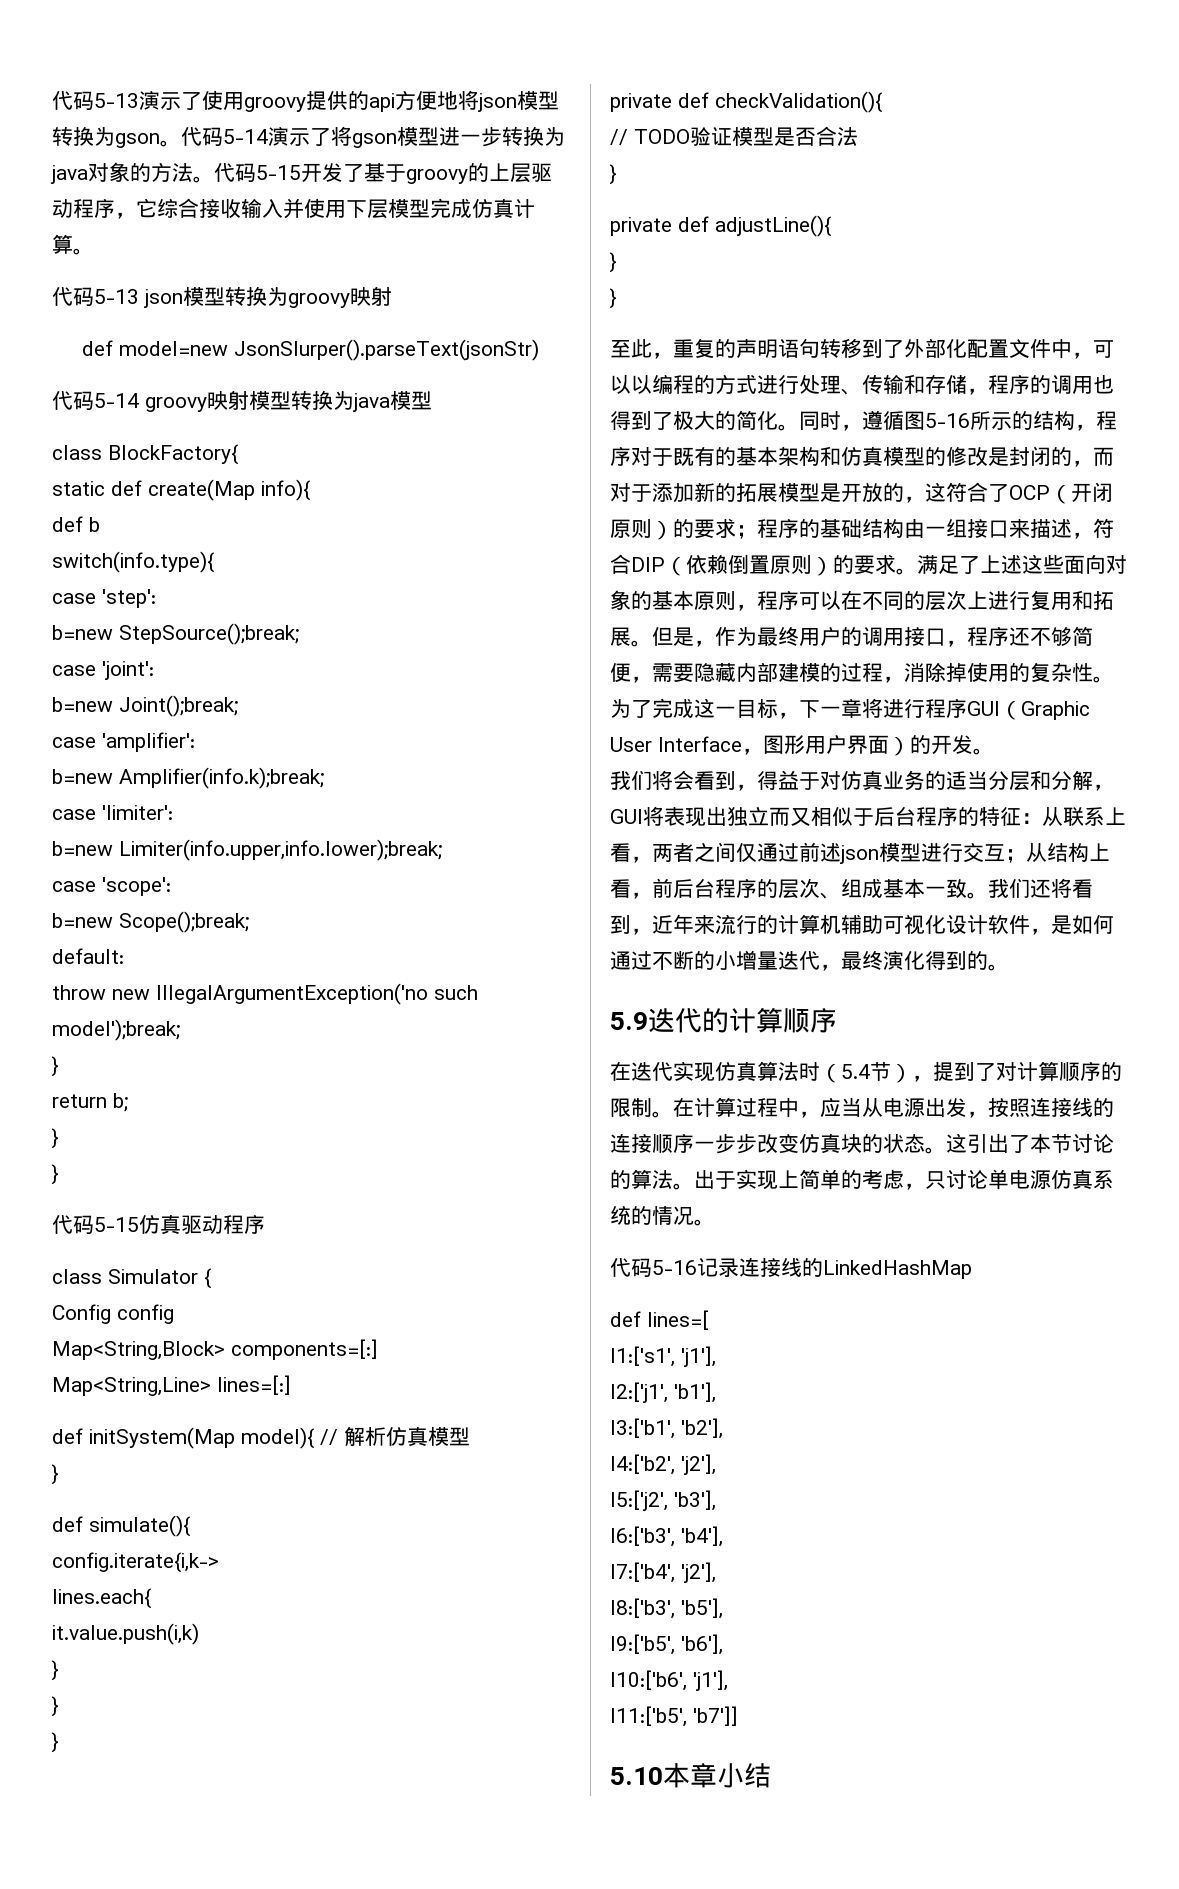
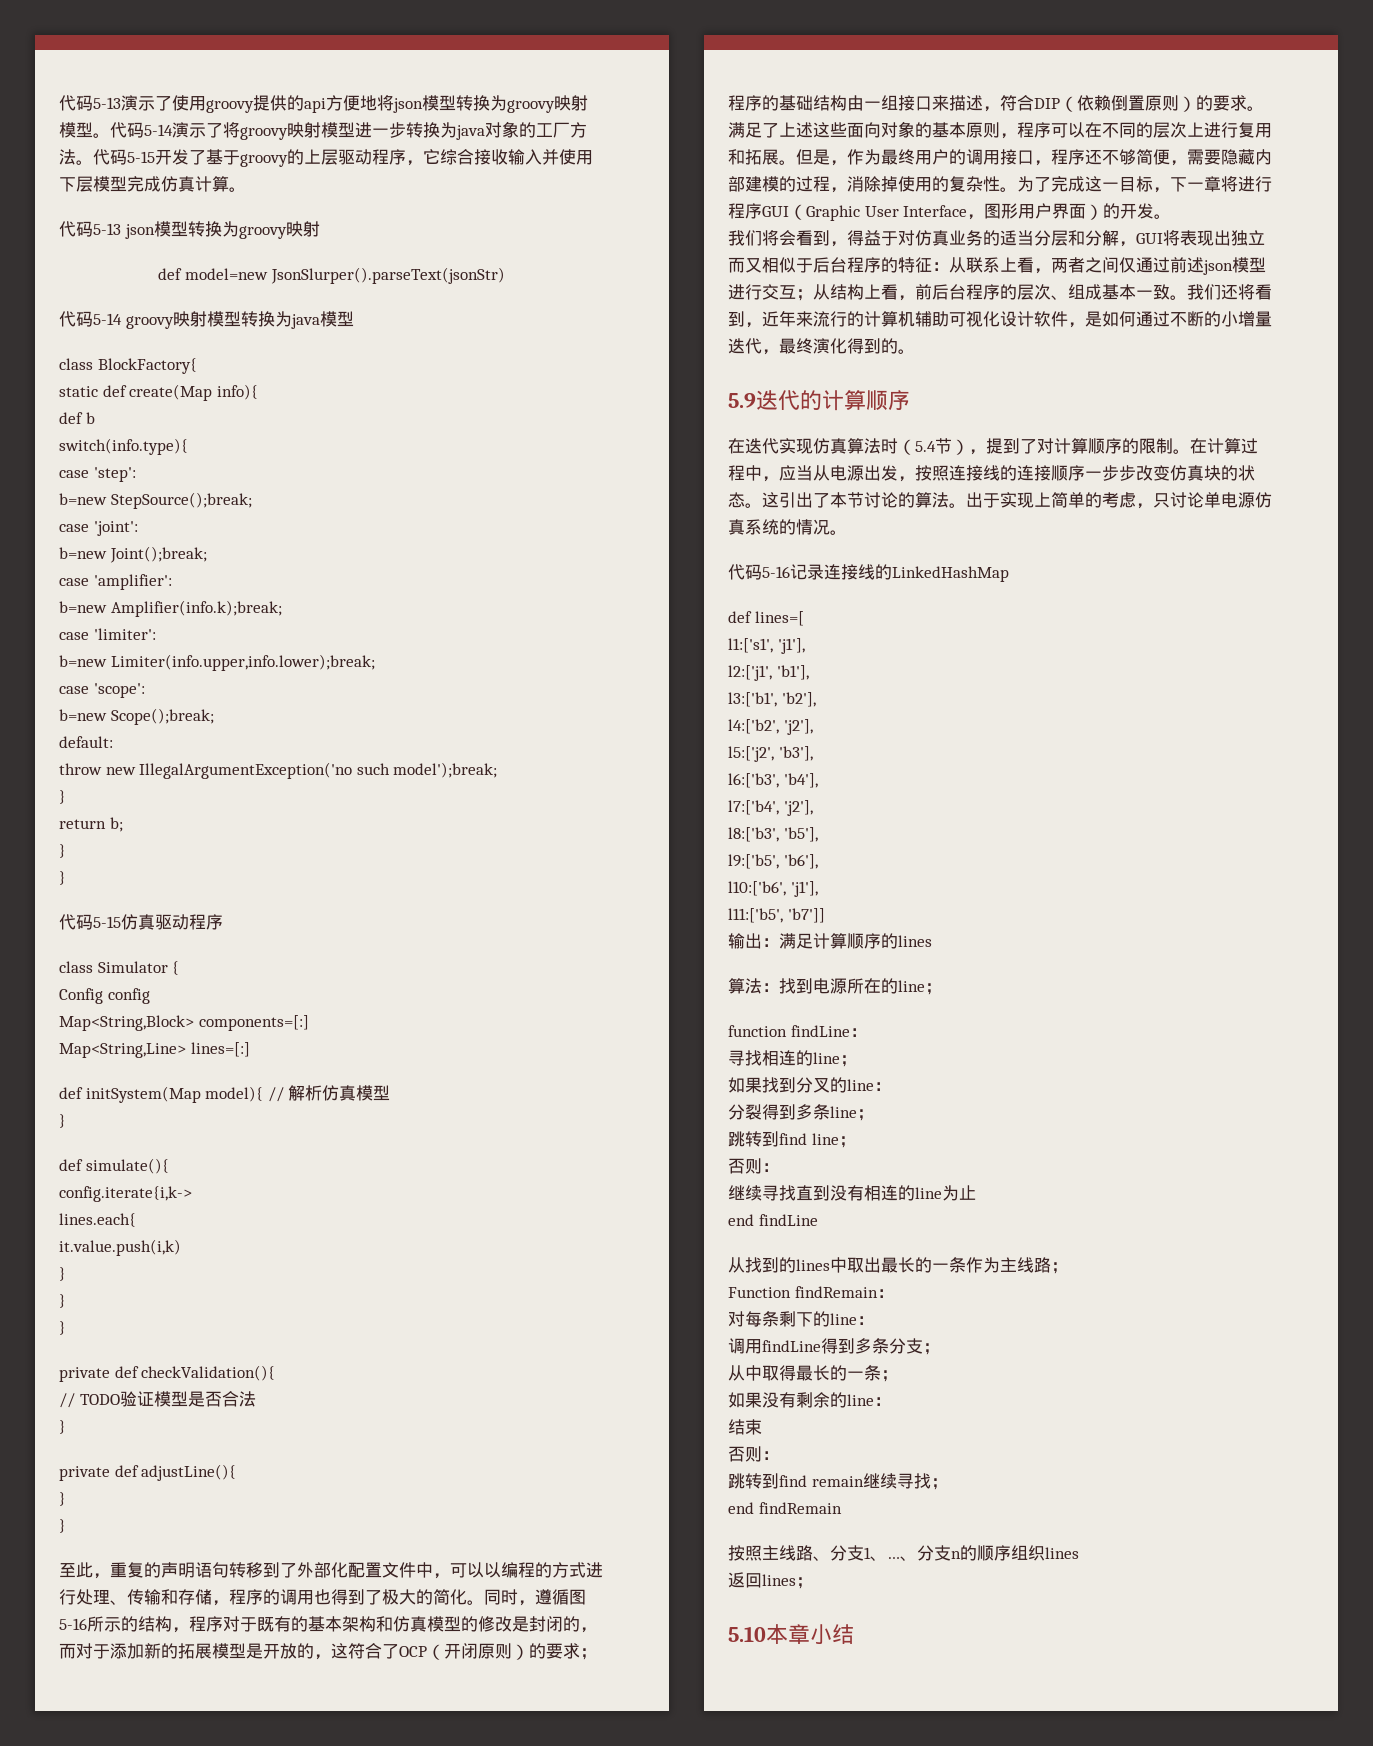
[115,133,160,148] gson -> [507,95,588,113] [59,122,93,138] groovy映射模型
[352,133,397,148] gson -> [240,122,321,140] groovy映射
(151, 172) none -> [536,122,570,138] 工厂
(738, 1716) none -> [728,933,932,949] [728,978,942,995] [728,1025,867,1037] [728,1050,857,1067] [728,1077,891,1093] [728,1104,874,1121] [728,1131,856,1148] [728,1158,779,1174] [728,1185,976,1201] [728,1214,818,1226] [728,1257,1068,1274] [728,1286,894,1298] [728,1311,874,1327] [728,1338,940,1355] [728,1365,898,1382] [728,1392,891,1408] [728,1419,762,1435] [728,1446,779,1462] [728,1473,948,1490] [728,1502,842,1514] [728,1545,1079,1561] [728,1572,813,1589] // 输出：满足计算顺序的lines // 算法：找到电源所在的line； // function findLine： // 寻找相连的line； // 如果找到分叉的line： // 分裂得到多条line； // 跳转到find line； // 否则： // 继续寻找直到没有相连的line为止 // end findLine // 从找到的lines中取出最长的一条作为主线路； // Function findRemain： // 对每条剩下的line： // 调用findLine得到多条分支； // 从中取得最长的一条； // 如果没有剩余的line： // 结束 // 否则： // 跳转到find remain继续寻找； // end findRemain // 按照主线路、分支1、…、分支n的顺序组织lines // 返回lines；

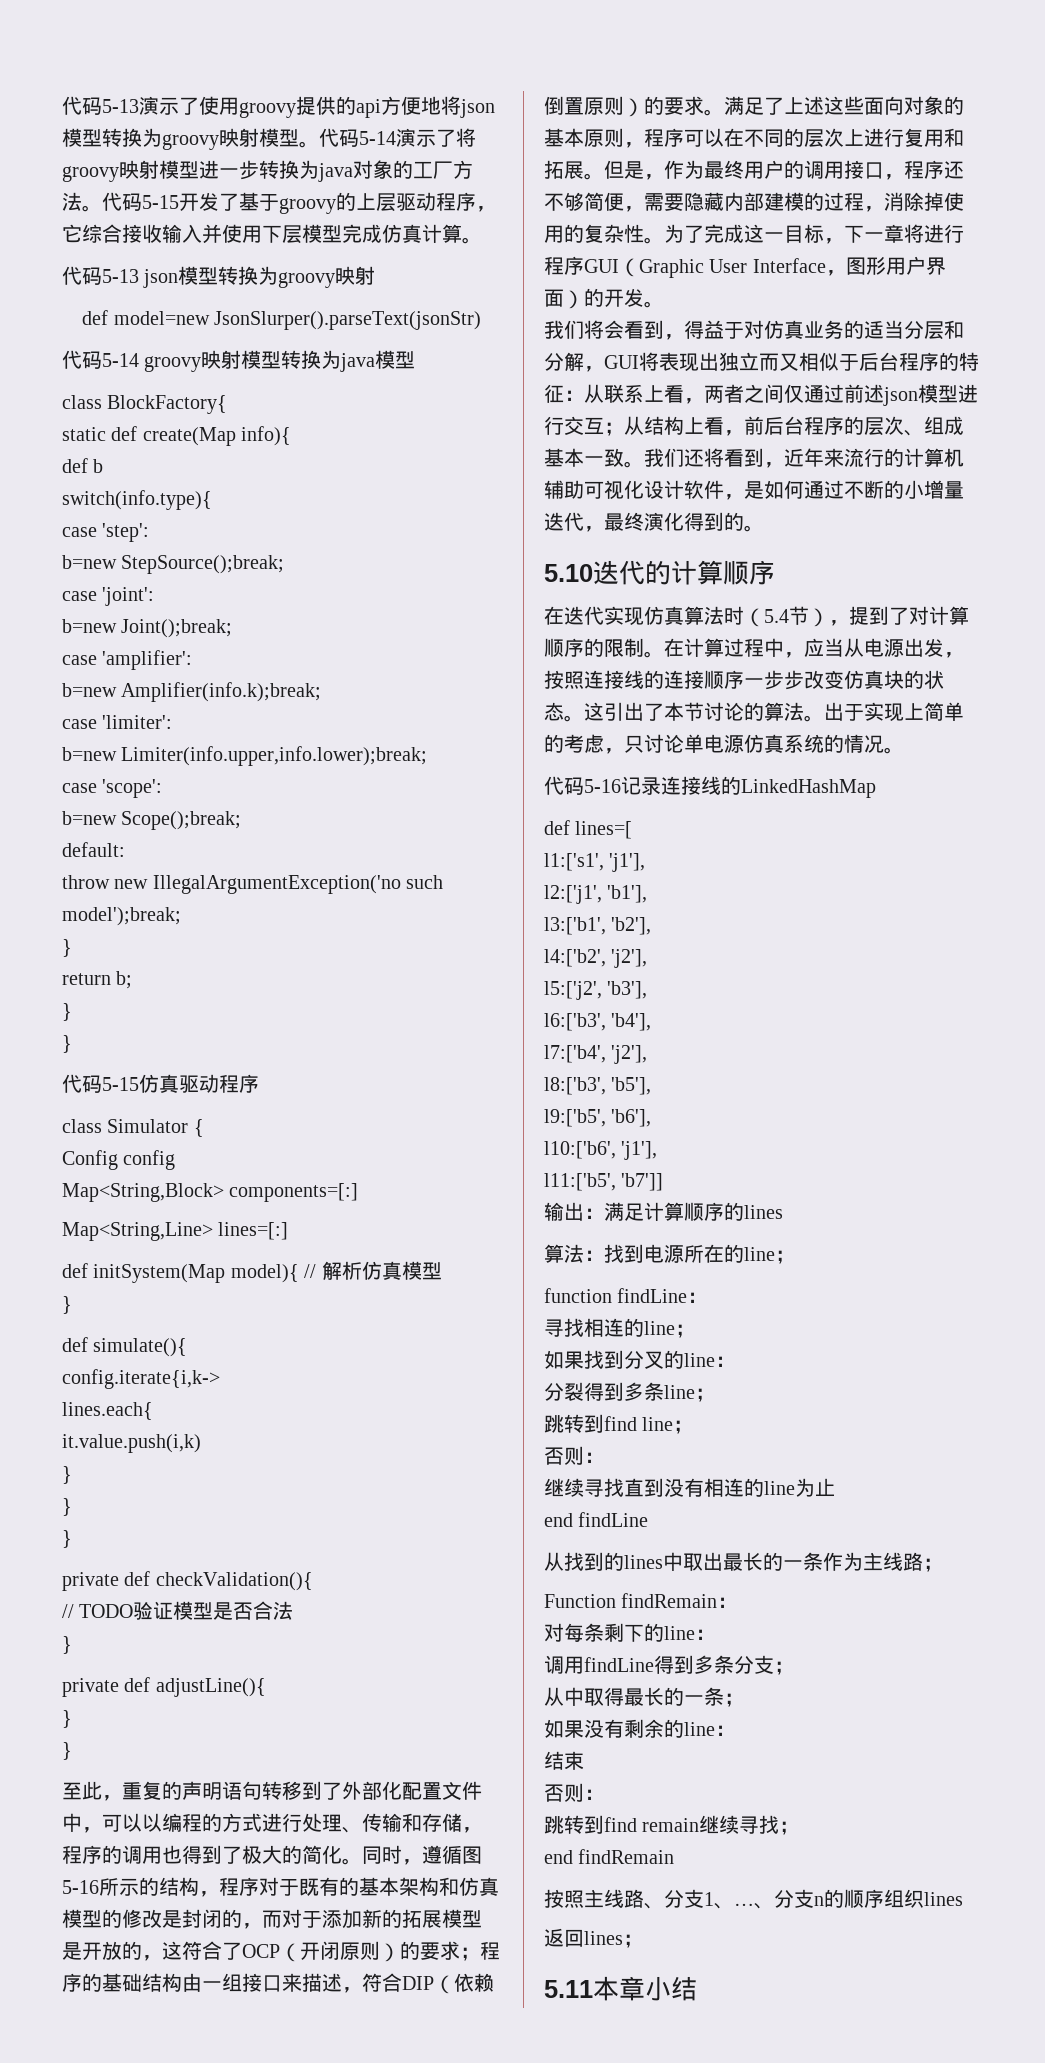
[728,393,756,408] 5.9 -> [544,564,593,582] 5.10
[728,1626,766,1642] 5.10 -> [544,1980,593,1998] 5.11

